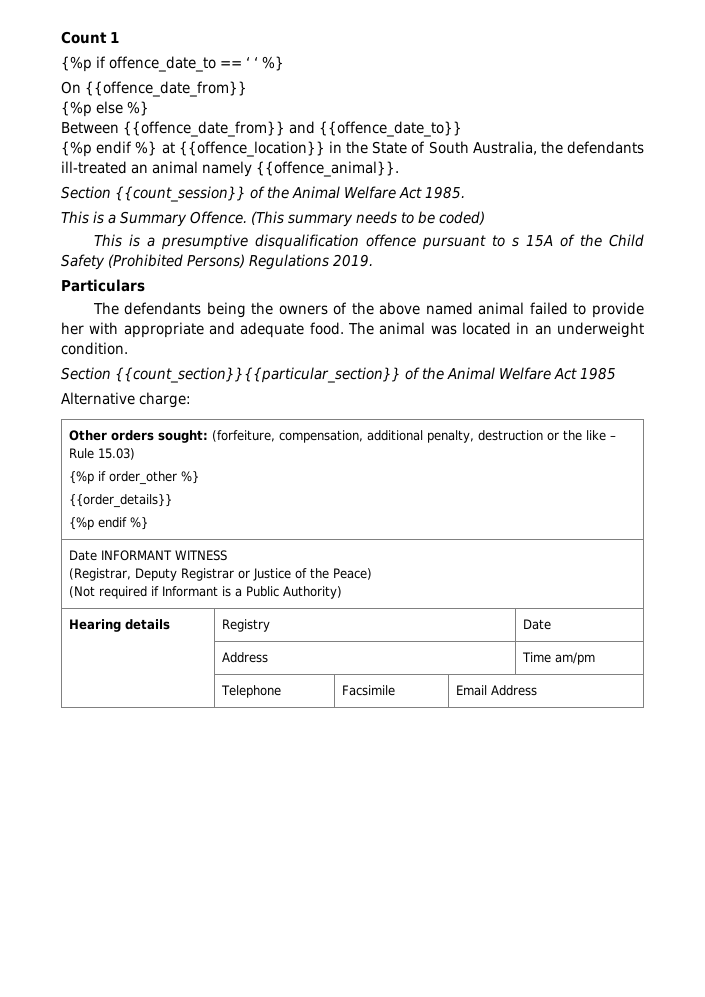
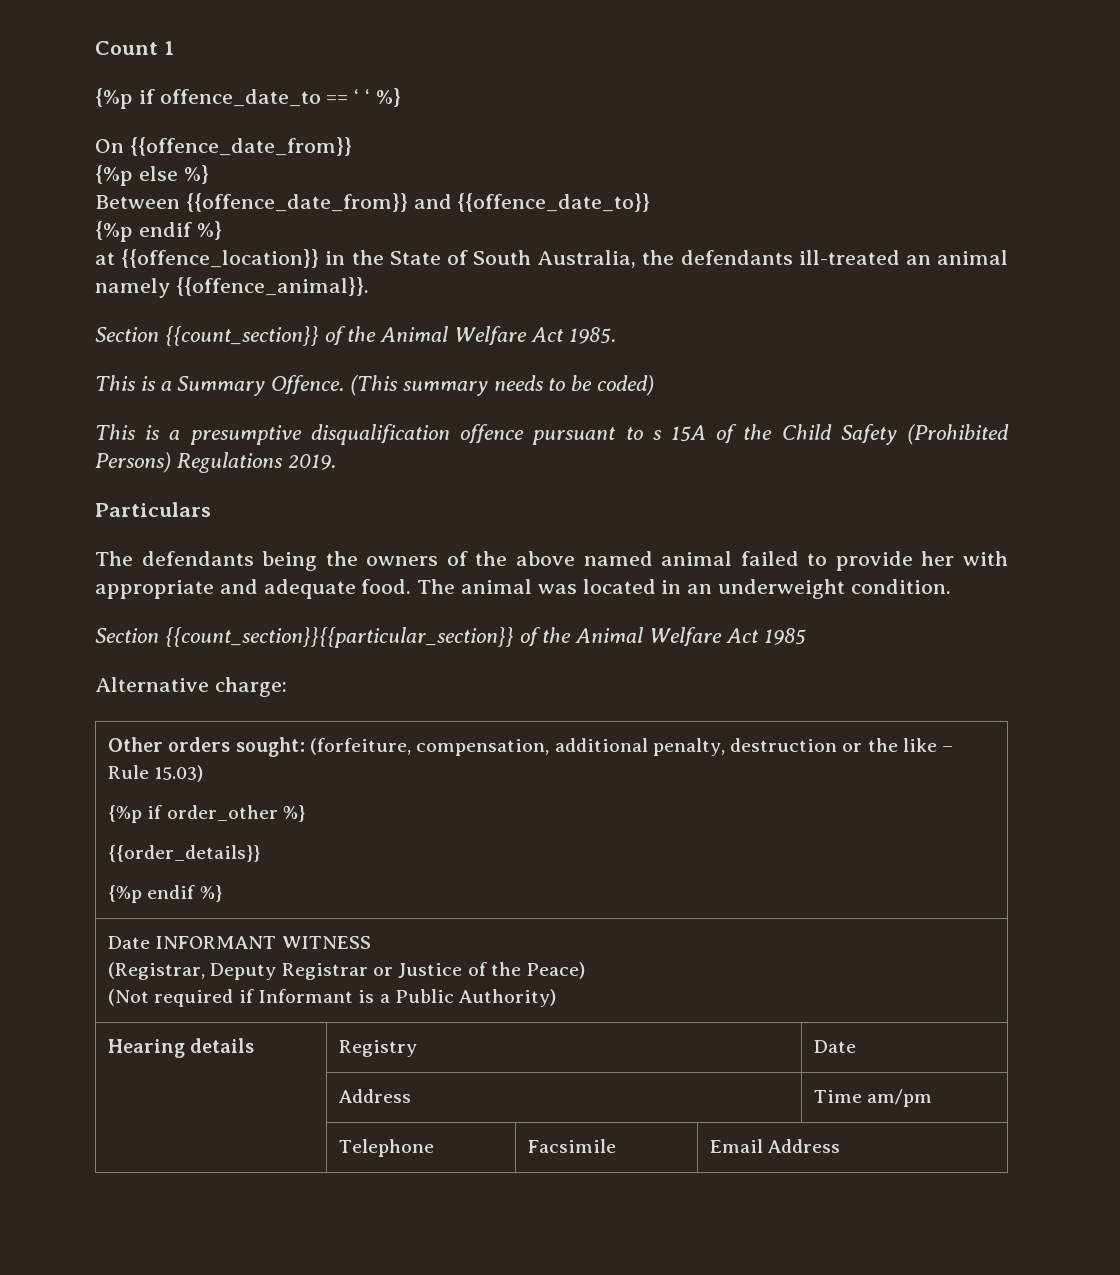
(158, 148) none -> (222, 230) //
[115,186,246,202] {{count_session}} -> [164,326,319,346] {{count_section}}

